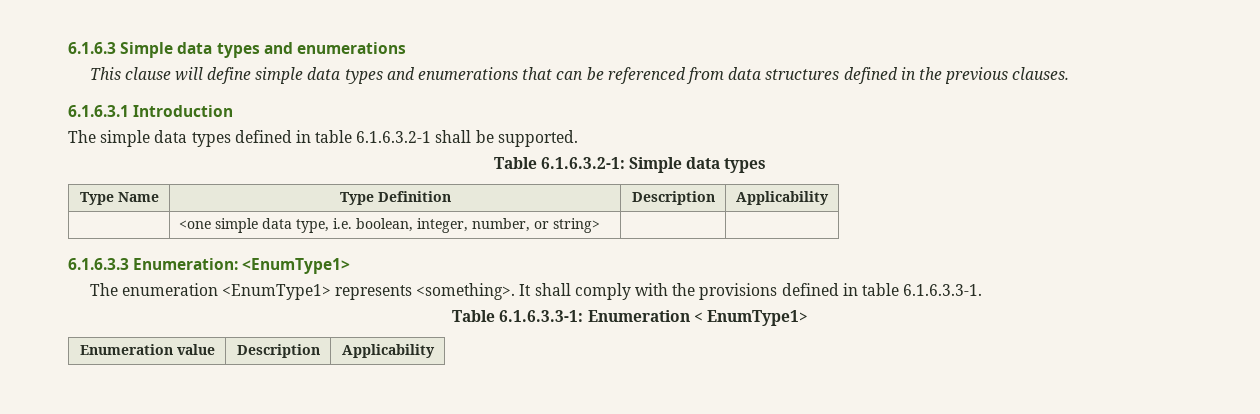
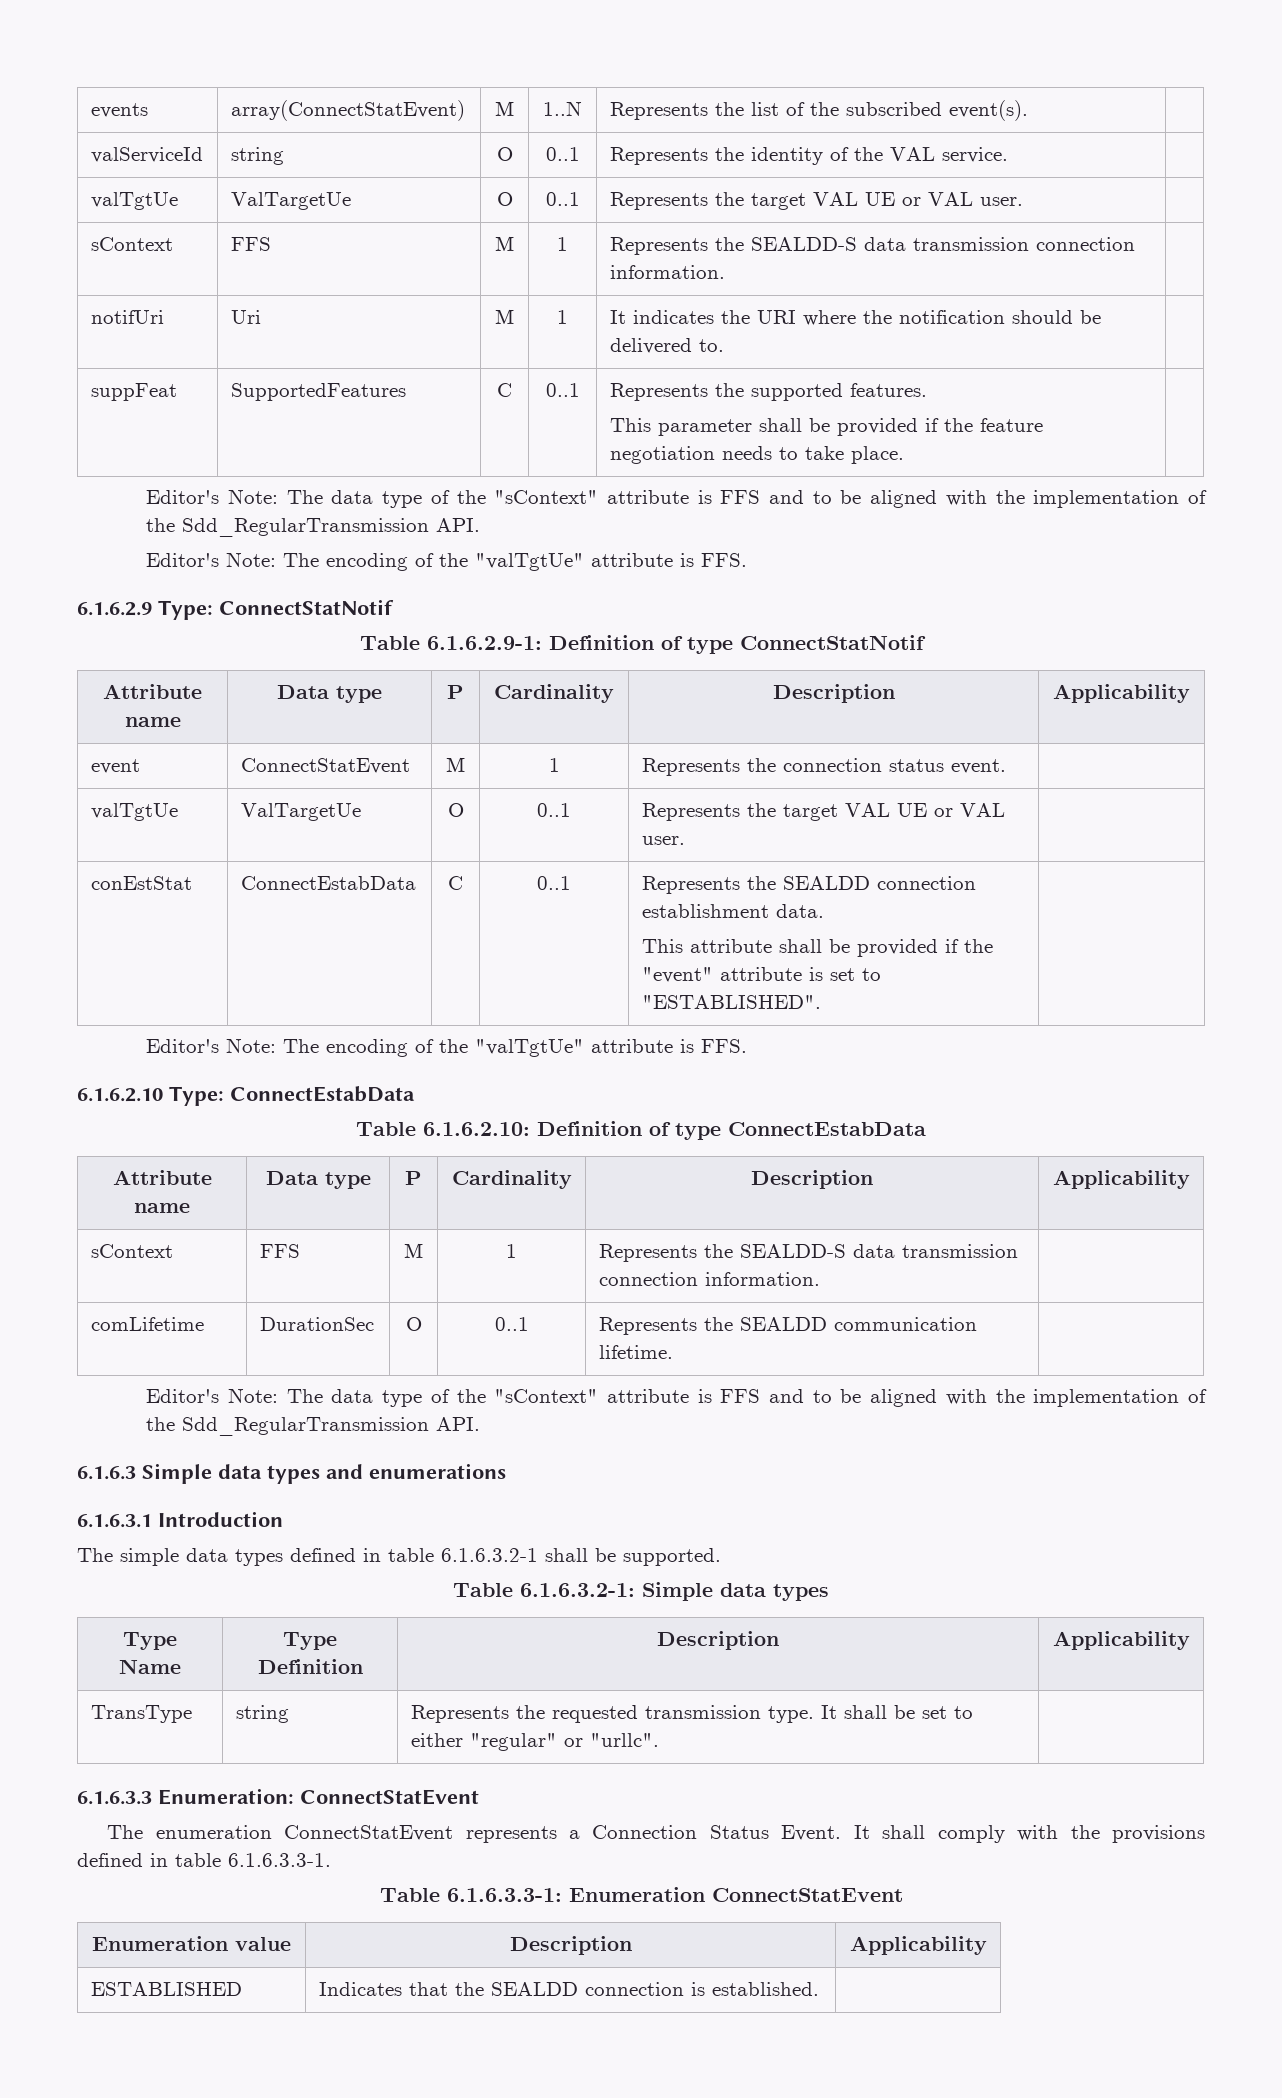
(68, 48) none -> [90,103,148,118] [230,100,465,121] [495,101,514,116] [543,101,582,116] [609,100,1028,121] [90,147,203,163] [230,147,284,165] [496,147,513,161] [545,147,580,161] [609,147,1008,165] [90,192,178,210] [230,192,351,210] [496,192,513,206] [545,192,580,206] [609,192,1023,210] [90,237,173,251] [230,237,271,251] [495,236,514,251] [557,237,568,251] [609,237,1135,255] [609,265,725,279] [90,310,164,324] [230,310,261,324] [495,309,514,324] [557,310,568,324] [609,310,1101,326] [609,338,724,354] [90,383,177,401] [230,383,406,401] [497,383,512,397] [545,383,580,397] [609,383,927,401] [609,418,1043,436] [609,446,904,464] [146,489,1208,508] [146,518,481,537] [146,552,748,571] [77,599,394,620] [359,635,926,654] [103,684,202,699] [124,717,181,727] [277,685,382,703] [447,685,464,699] [494,684,614,703] [772,684,895,703] [1053,684,1190,703] [90,759,140,774] [240,758,410,774] [446,757,465,772] [548,758,560,772] [641,758,1006,776] [90,803,178,821] [240,803,361,821] [447,803,464,817] [537,803,571,817] [641,803,1005,821] [641,836,685,845] [90,876,192,890] [240,876,416,890] [448,876,463,890] [537,876,571,890] [641,876,976,894] [641,904,824,918] [641,939,993,957] [641,967,881,983] [641,995,821,1009] [146,1038,748,1057] [77,1086,415,1106] [356,1121,926,1140] [112,1170,212,1185] [134,1203,190,1213] [265,1171,371,1189] [405,1171,422,1185] [451,1170,572,1189] [751,1170,873,1189] [1052,1170,1190,1189] [90,1244,173,1258] [259,1244,300,1258] [404,1243,423,1258] [506,1244,517,1258] [598,1244,1018,1262] [598,1272,820,1286] [90,1317,204,1331] [259,1317,374,1331] [405,1317,422,1331] [494,1317,529,1331] [598,1317,977,1335] [598,1345,673,1359] [146,1388,1208,1407] [146,1417,481,1436] events | array(ConnectStatEvent) | M | 1..N | Represents the list of the subscribed event(s). | // valServiceId | string | O | 0..1 | Represents the identity of the VAL service. | // valTgtUe | ValTargetUe | O | 0..1 | Represents the target VAL UE or VAL user. | // sContext | FFS | M | 1 | Represents the SEALDD-S data transmission connection information. | // notifUri | Uri | M | 1 | It indicates the URI where the notification should be delivered to. | // suppFeat | SupportedFeatures | C | 0..1 | Represents the supported features. // This parameter shall be provided if the feature negotiation needs to take place. | // Editor's Note: The data type of the "sContext" attribute is FFS and to be aligned with the implementation of the Sdd_RegularTransmission API. // Editor's Note: The encoding of the "valTgtUe" attribute is FFS. // 6.1.6.2.9 Type: ConnectStatNotif // Table 6.1.6.2.9-1: Definition of type ConnectStatNotif // Attribute name | Data type | P | Cardinality | Description | Applicability // event | ConnectStatEvent | M | 1 | Represents the connection status event. | // valTgtUe | ValTargetUe | O | 0..1 | Represents the target VAL UE or VAL user. | // conEstStat | ConnectEstabData | C | 0..1 | Represents the SEALDD connection establishment data. // This attribute shall be provided if the "event" attribute is set to "ESTABLISHED". | // Editor's Note: The encoding of the "valTgtUe" attribute is FFS. // 6.1.6.2.10 Type: ConnectEstabData // Table 6.1.6.2.10: Definition of type ConnectEstabData // Attribute name | Data type | P | Cardinality | Description | Applicability // sContext | FFS | M | 1 | Represents the SEALDD-S data transmission connection information. | // comLifetime | DurationSec | O | 0..1 | Represents the SEALDD communication lifetime. | // Editor's Note: The data type of the "sContext" attribute is FFS and to be aligned with the implementation of the Sdd_RegularTransmission API. //
[89,67,1070,84] // This clause will define simple data types and enumerations that can be referenced from data structures defined in the previous clauses. -> (506, 1471) none
[179,218,601,233] | <one simple data type, i.e. boolean, integer, number, or string> | -> [90,1705,192,1723] [235,1705,289,1723] [410,1705,973,1723] [410,1733,659,1751] TransType | string | Represents the requested transmission type. It shall be set to either "regular" or "urllc".
[242,258,351,274] <EnumType1> -> [300,1789,479,1805] ConnectStatEvent
[221,283,516,300] <EnumType1> represents <something>. -> [284,1825,842,1843] ConnectStatEvent represents a Connection Status Event.
[693,310,808,326] < EnumType1> -> [711,1888,903,1902] ConnectStatEvent
(435, 351) none -> [90,1982,242,1996] [318,1982,819,1996] // ESTABLISHED | Indicates that the SEALDD connection is established. |

